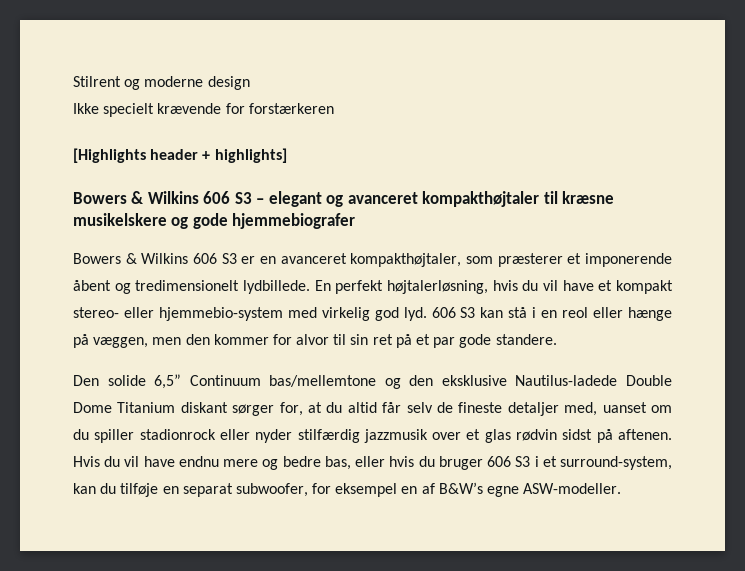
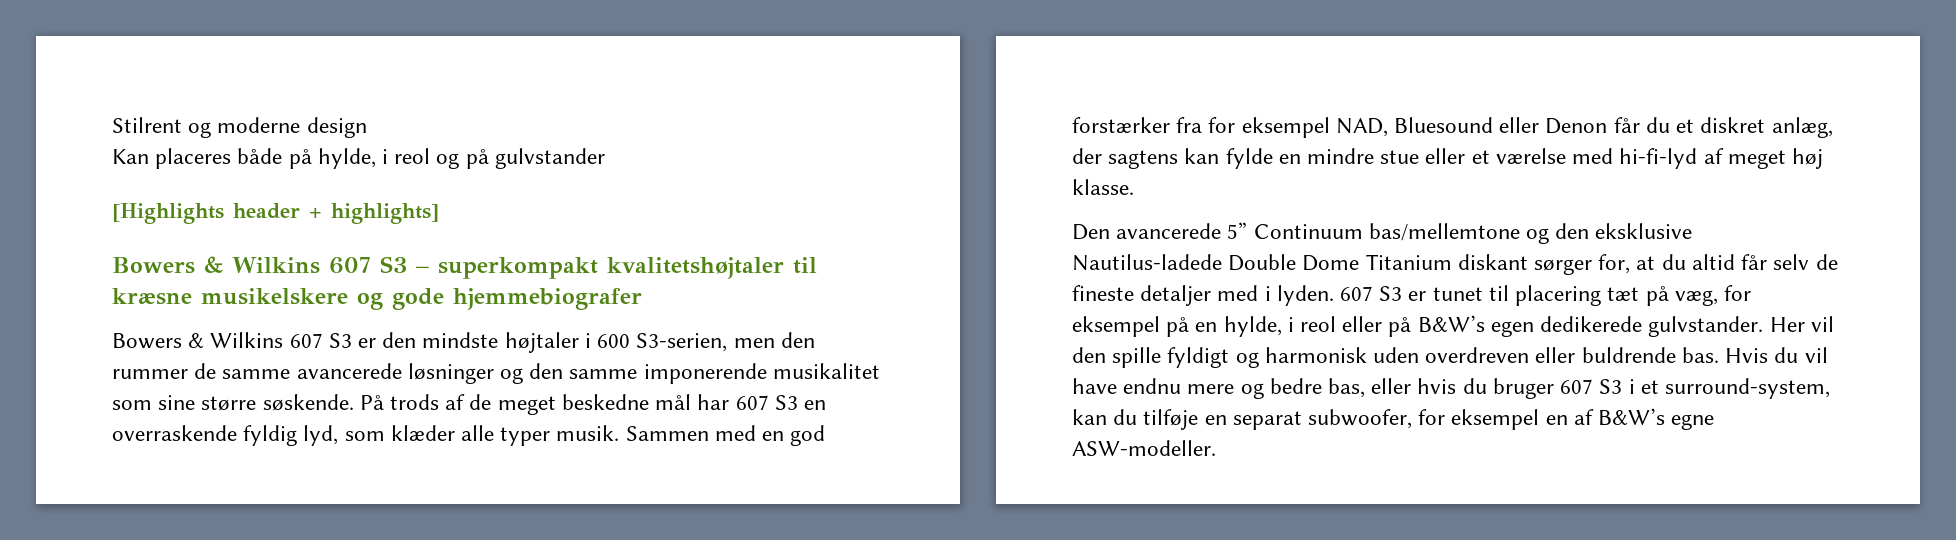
[73,103,334,117] Ikke specielt krævende for forstærkeren -> [112,148,605,169] Kan placeres både på hylde, i reol og på gulvstander
[203,191,231,204] 606 -> [328,257,371,274] 607
[268,191,540,207] elegant og avanceret kompakthøjtaler -> [437,257,784,279] superkompakt kvalitetshøjtaler
[193,253,672,267] [73,280,673,294] [73,307,672,321] [73,334,557,348] 606 S3 er en avanceret kompakthøjtaler, som præsterer et imponerende åbent og tredimensionelt lydbillede. En perfekt højtalerløsning, hvis du vil have et kompakt stereo- eller hjemmebio-system med virkelig god lyd. 606 S3 kan stå i en reol eller hænge på væggen, men den kommer for alvor til sin ret på et par gode standere. -> [289,332,815,353] [112,363,880,384] [112,394,826,415] [112,425,826,446] [1072,117,1833,138] [1072,148,1823,169] [1072,179,1134,195] 607 S3 er den mindste højtaler i 600 S3-serien, men den rummer de samme avancerede løsninger og den samme imponerende musikalitet som sine større søskende. På trods af de meget beskedne mål har 607 S3 en overraskende fyldig lyd, som klæder alle typer musik. Sammen med en god forstærker fra for eksempel NAD, Bluesound eller Denon får du et diskret anlæg, der sagtens kan fylde en mindre stue eller et værelse med hi-fi-lyd af meget høj klasse.
[107,374,182,389] solide 6,5” -> [1116,222,1248,239] avancerede 5”
[564,402,672,416] [73,429,672,443] med, uanset om du spiller stadionrock eller nyder stilfærdig jazzmusik over et glas rødvin sidst på aftenen. -> [1217,285,1751,306] [1072,315,1834,337] [1072,347,1719,368] med i lyden. 607 S3 er tunet til placering tæt på væg, for eksempel på en hylde, i reol eller på B&W’s egen dedikerede gulvstander. Her vil den spille fyldigt og harmonisk uden overdreven eller buldrende bas.
[487,456,512,467] 606 -> [1560,379,1594,394] 607

